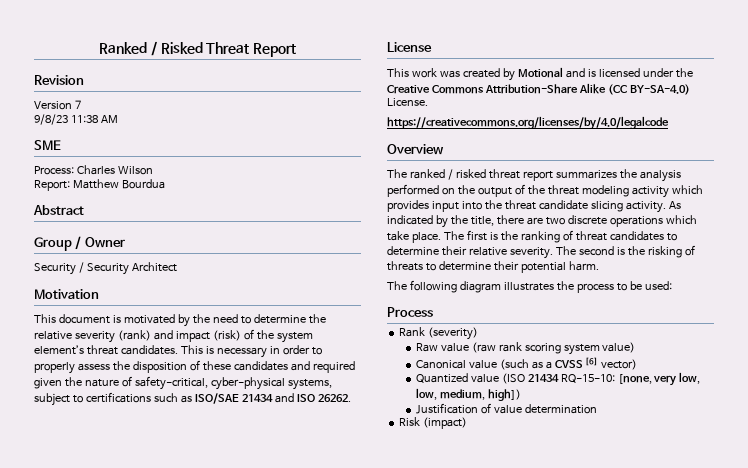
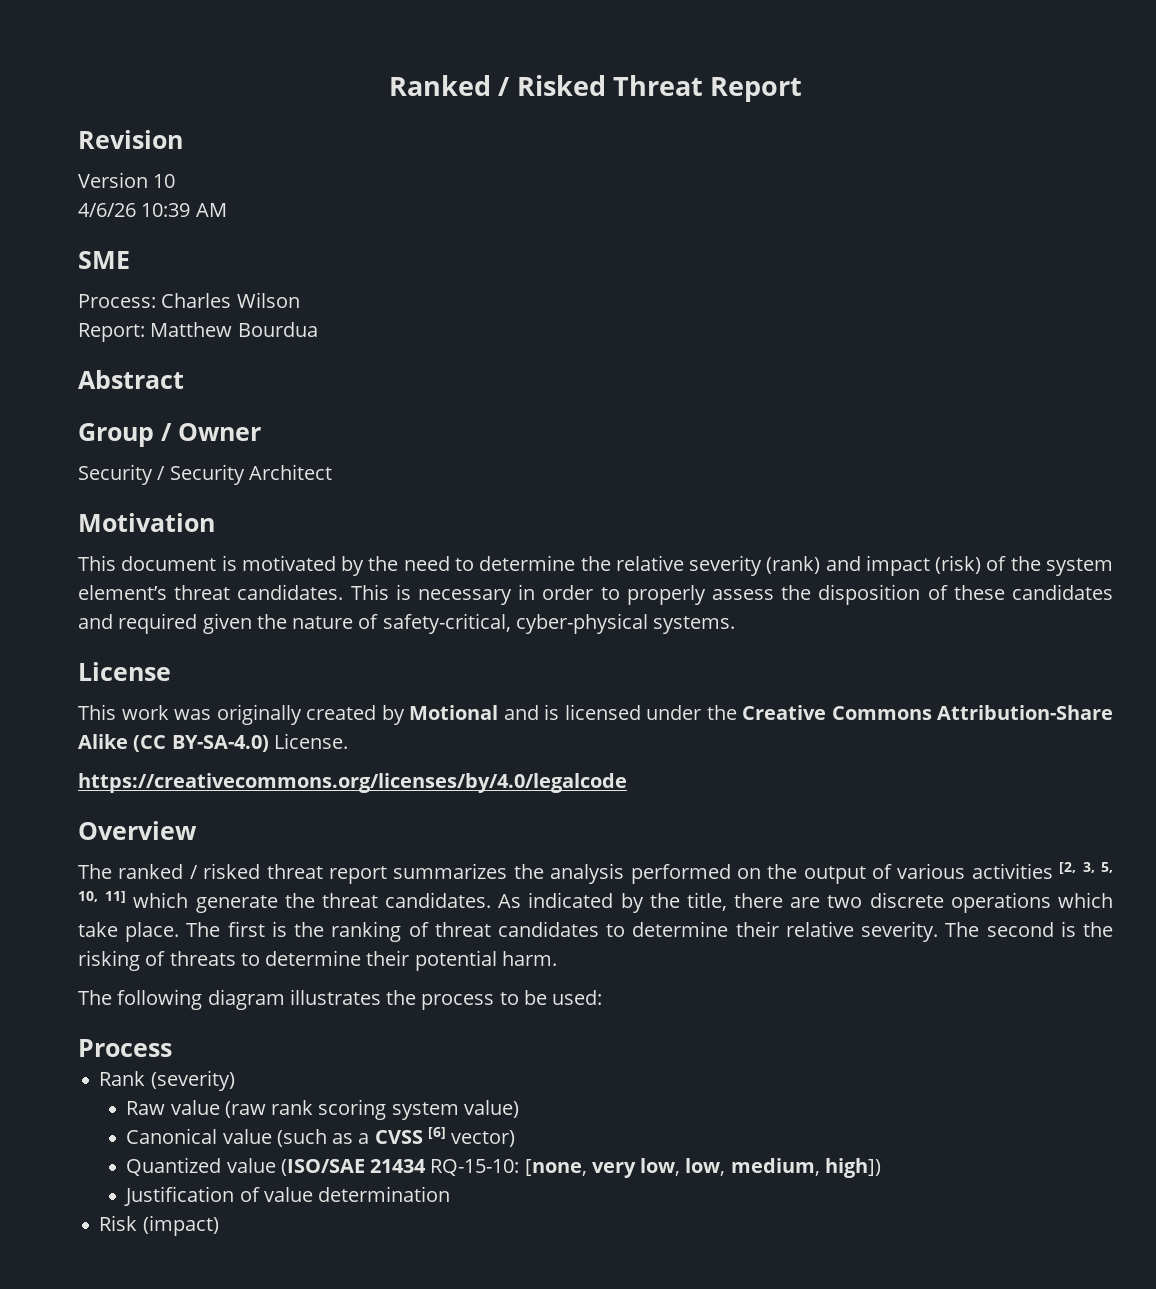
[74,100,81,109] [34,114,98,125] 7 // 9/8/23 11:38 -> [153,174,176,188] [78,203,191,217] 10 // 4/6/26 10:39
[287,379,332,390] [34,392,351,406] systems, subject to certifications such as ISO/SAE 21434 and ISO 26262. -> [653,616,736,634] systems.
(460, 74) none -> [216,704,302,725] originally
[527,185,703,198] [387,200,666,213] the threat modeling activity which provides input into the threat candidate slicing activity. -> [897,862,1114,879] [78,891,492,913] various activities [2, 3, 5, 10, 11] which generate the threat candidates.
[501,373,525,384] (ISO -> [280,1159,365,1176] (ISO/SAE

